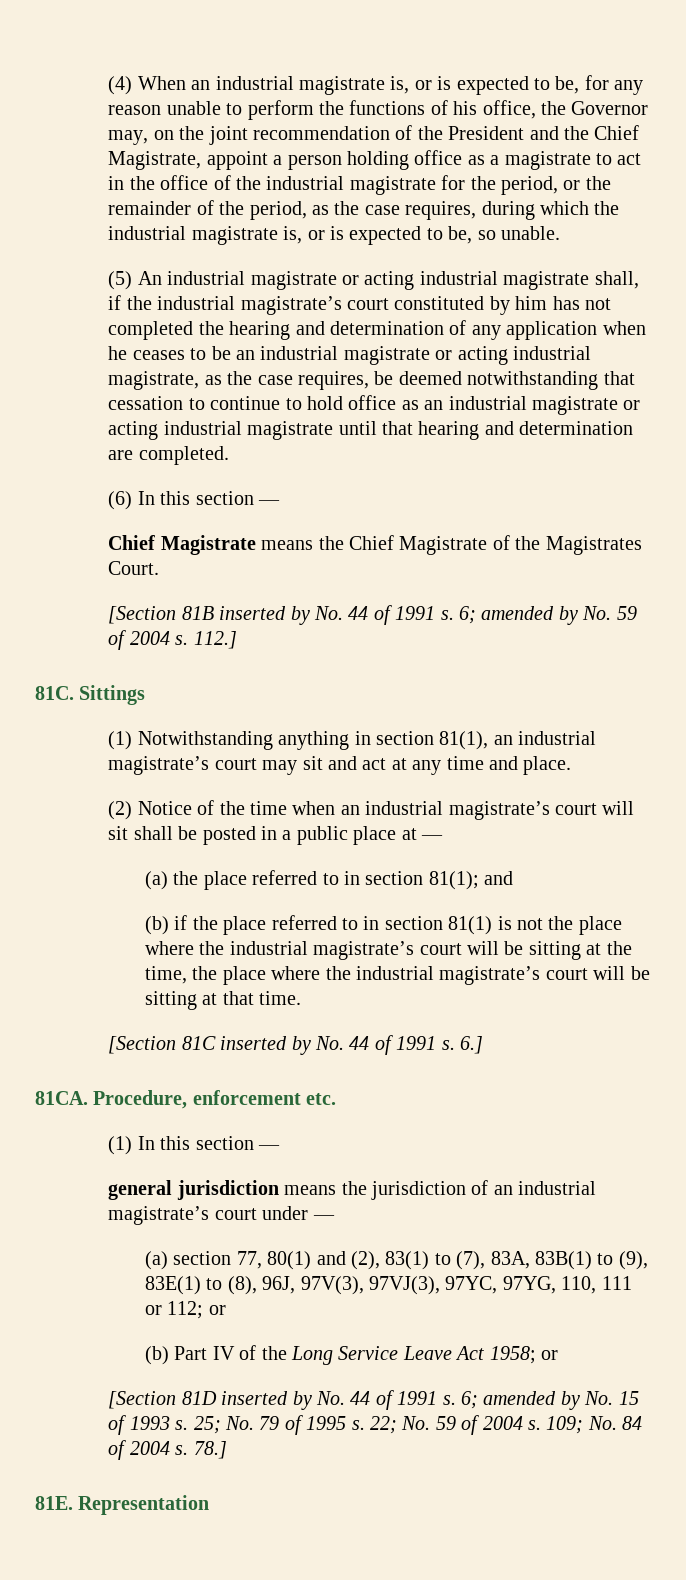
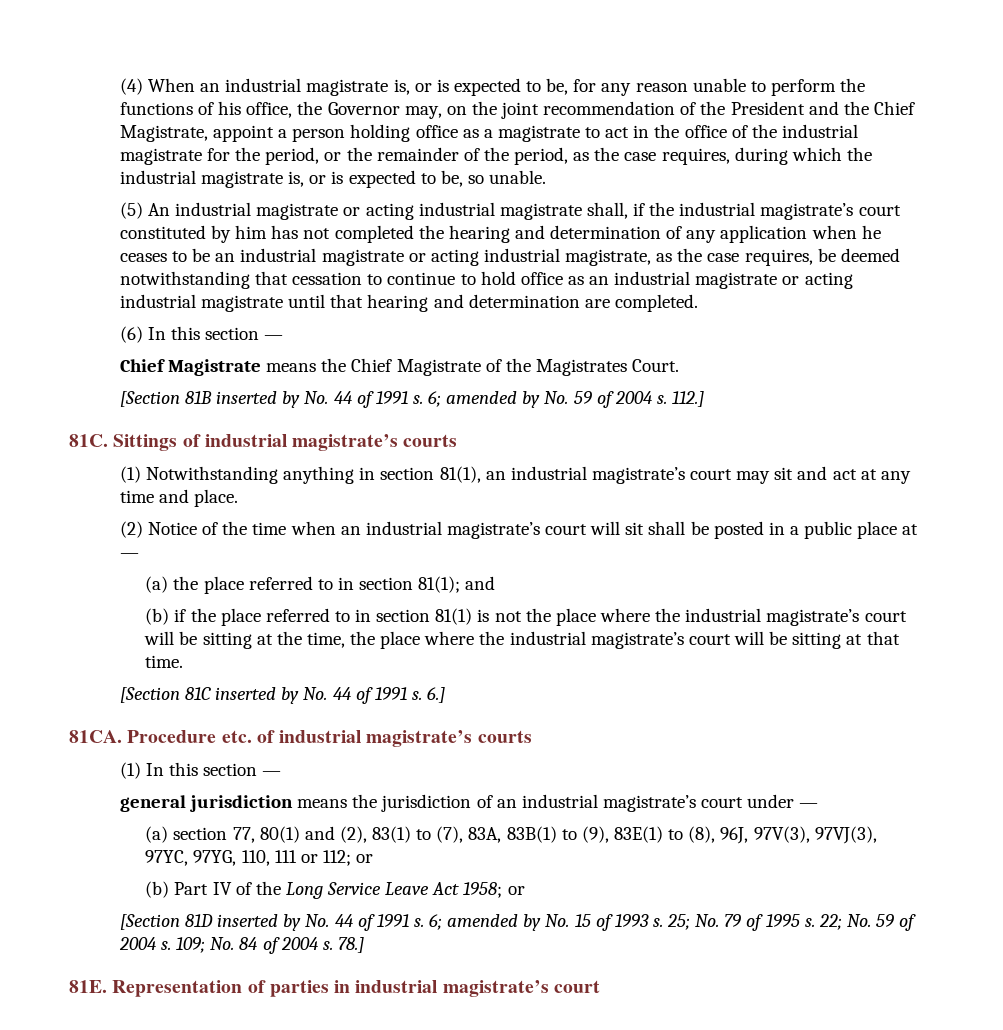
(146, 695) none -> [182,434,458,451] of industrial magistrate’s courts
[93,1090,301,1109] Procedure, enforcement -> [127,730,217,743] Procedure
(337, 1099) none -> [256,730,532,747] of industrial magistrate’s courts
(210, 1505) none -> [247,980,600,997] of parties in industrial magistrate’s court

